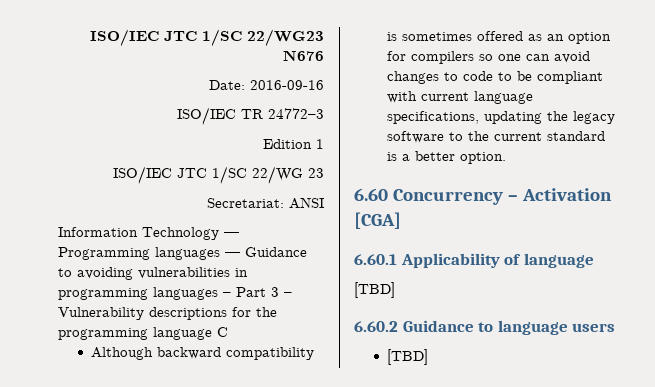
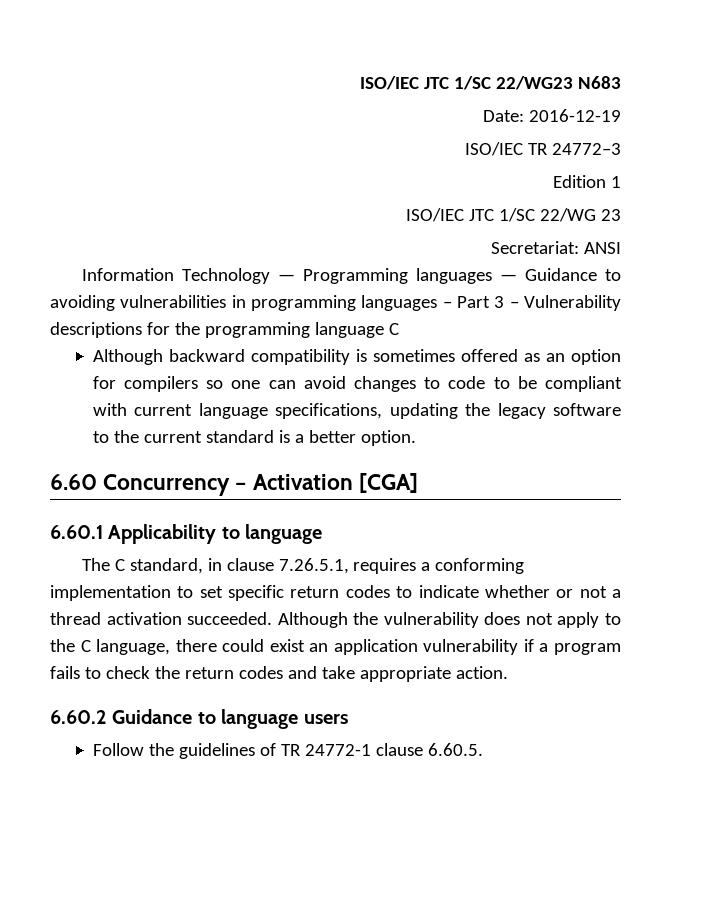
[283,50,324,61] N676 -> [578,76,621,89] N683
[250,80,324,90] 2016-09-16 -> [529,109,621,122] 2016-12-19
[504,254,522,265] of -> [221,527,240,539] to
[354,282,395,298] [TBD] -> [81,558,525,574] [50,585,621,601] [50,612,621,628] [50,639,621,655] [50,666,508,682] The C standard, in clause 7.26.5.1, requires a conforming implementation to set specific return codes to indicate whether or not a thread activation succeeded. Although the vulnerability does not apply to the C language, there could exist an application vulnerability if a program fails to check the return codes and take appropriate action.
[387,349,429,365] [TBD] -> [92,743,483,759] Follow the guidelines of TR 24772-1 clause 6.60.5.

